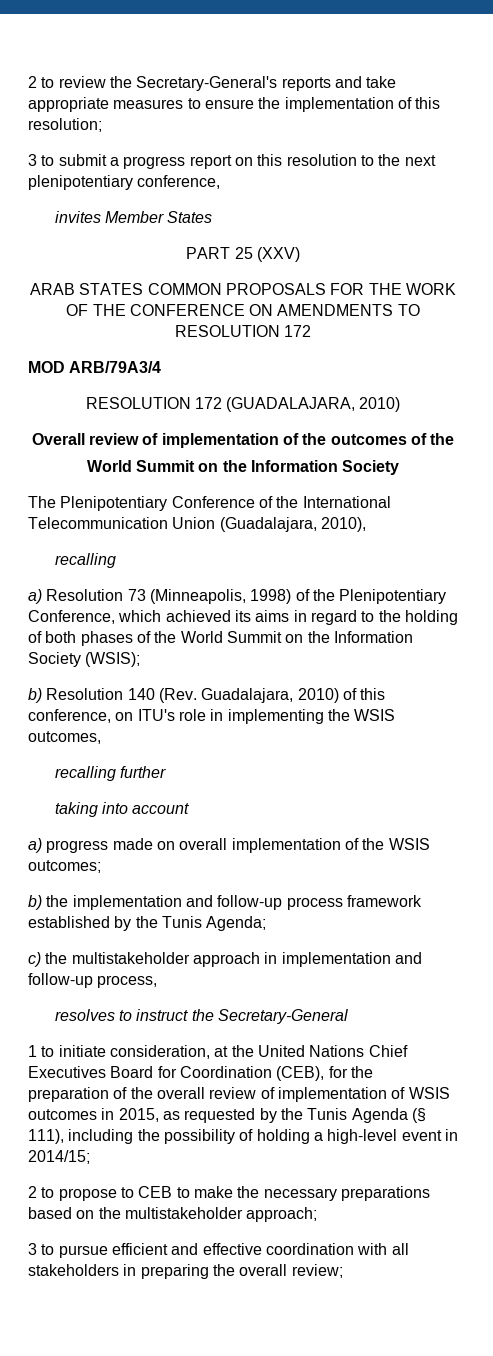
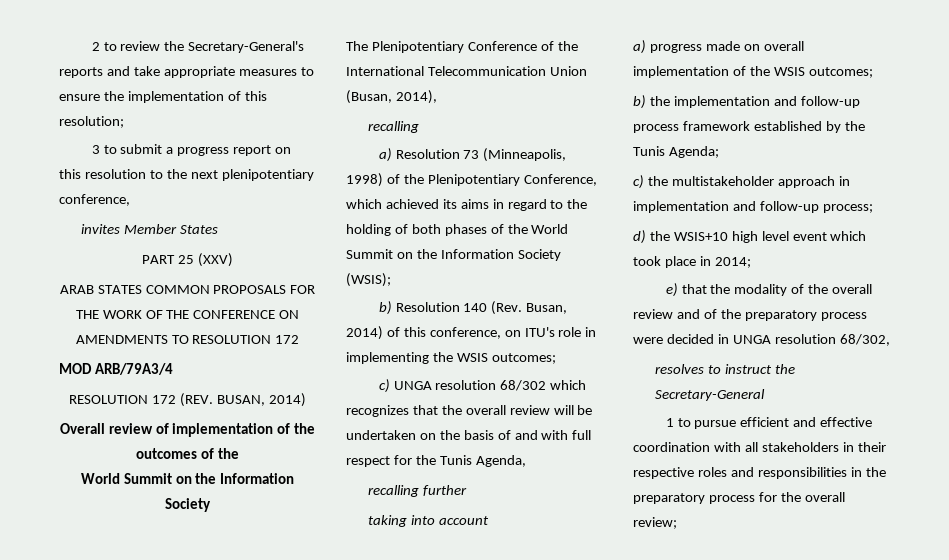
[226,397,401,412] (GUADALAJARA, 2010) -> [180,393,306,407] (REV. BUSAN, 2014)
[219,517,366,532] (Guadalajara, 2010), -> [346,90,437,104] (Busan, 2014),
[201,688,339,703] Guadalajara, 2010) -> [526,303,568,314] [346,326,383,340] Busan, 2014)
[28,731,101,744] outcomes, -> [491,353,556,364] [378,379,587,393] [346,405,593,417] [346,430,592,440] [346,455,526,467] outcomes; // c) UNGA resolution 68/302 which recognizes that the overall review will be undertaken on the basis of and with full respect for the Tunis Agenda,
[97,975,158,988] process, -> [822,204,873,213] [633,230,867,244] [633,256,751,268] [665,283,873,297] [633,309,867,321] [633,334,890,346] process; // d) the WSIS+10 high level event which took place in 2014; // e) that the modality of the overall review and of the preparatory process were decided in UNGA resolution 68/302,
[58,1045,408,1059] [28,1066,373,1081] [28,1087,450,1102] [28,1108,426,1123] [28,1129,458,1144] [28,1150,90,1164] [28,1186,430,1201] [28,1207,318,1222] [28,1243,55,1255] initiate consideration, at the United Nations Chief Executives Board for Coordination (CEB), for the preparation of the overall review of implementation of WSIS outcomes in 2015, as requested by the Tunis Agenda (§ 111), including the possibility of holding a high-level event in 2014/15; // 2 to propose to CEB to make the necessary preparations based on the multistakeholder approach; // 3 to -> (691, 422) none
[140,1264,209,1279] preparing -> [857,442,886,452] [633,467,886,479] [633,492,777,504] their respective roles and responsibilities in the preparatory process for

